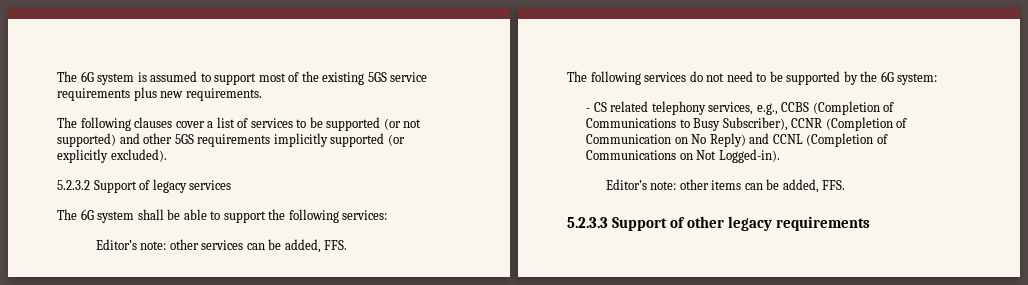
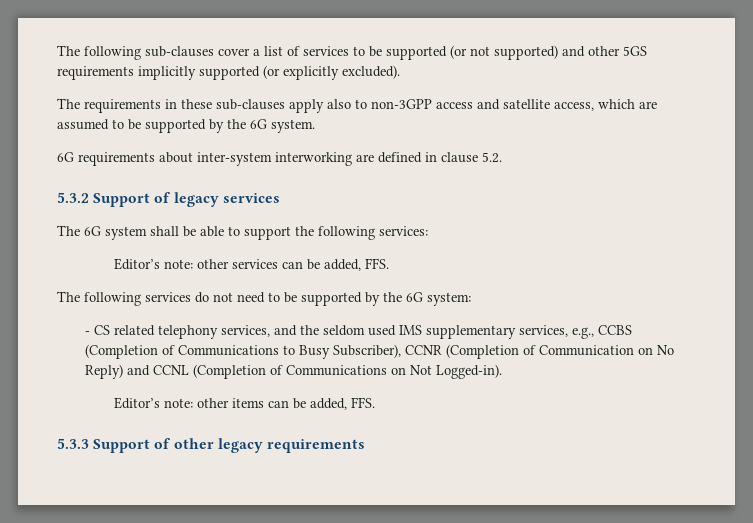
[57,71,428,85] [57,87,262,101] [57,117,173,131] The 6G system is assumed to support most of the existing 5GS service requirements plus new requirements. // The following clauses -> [57,45,214,60] The following sub-clauses
[57,180,90,190] 5.2.3.2 -> [57,98,657,113] [57,119,315,133] [57,152,502,166] [57,192,89,203] The requirements in these sub-clauses apply also to non-3GPP access and satellite access, which are assumed to be supported by the 6G system. // 6G requirements about inter-system interworking are defined in clause 5.2. // 5.3.2
(754, 108) none -> [274,325,569,339] and the seldom used IMS supplementary services,
[567,217,608,228] 5.2.3.3 -> [57,438,89,449] 5.3.3

